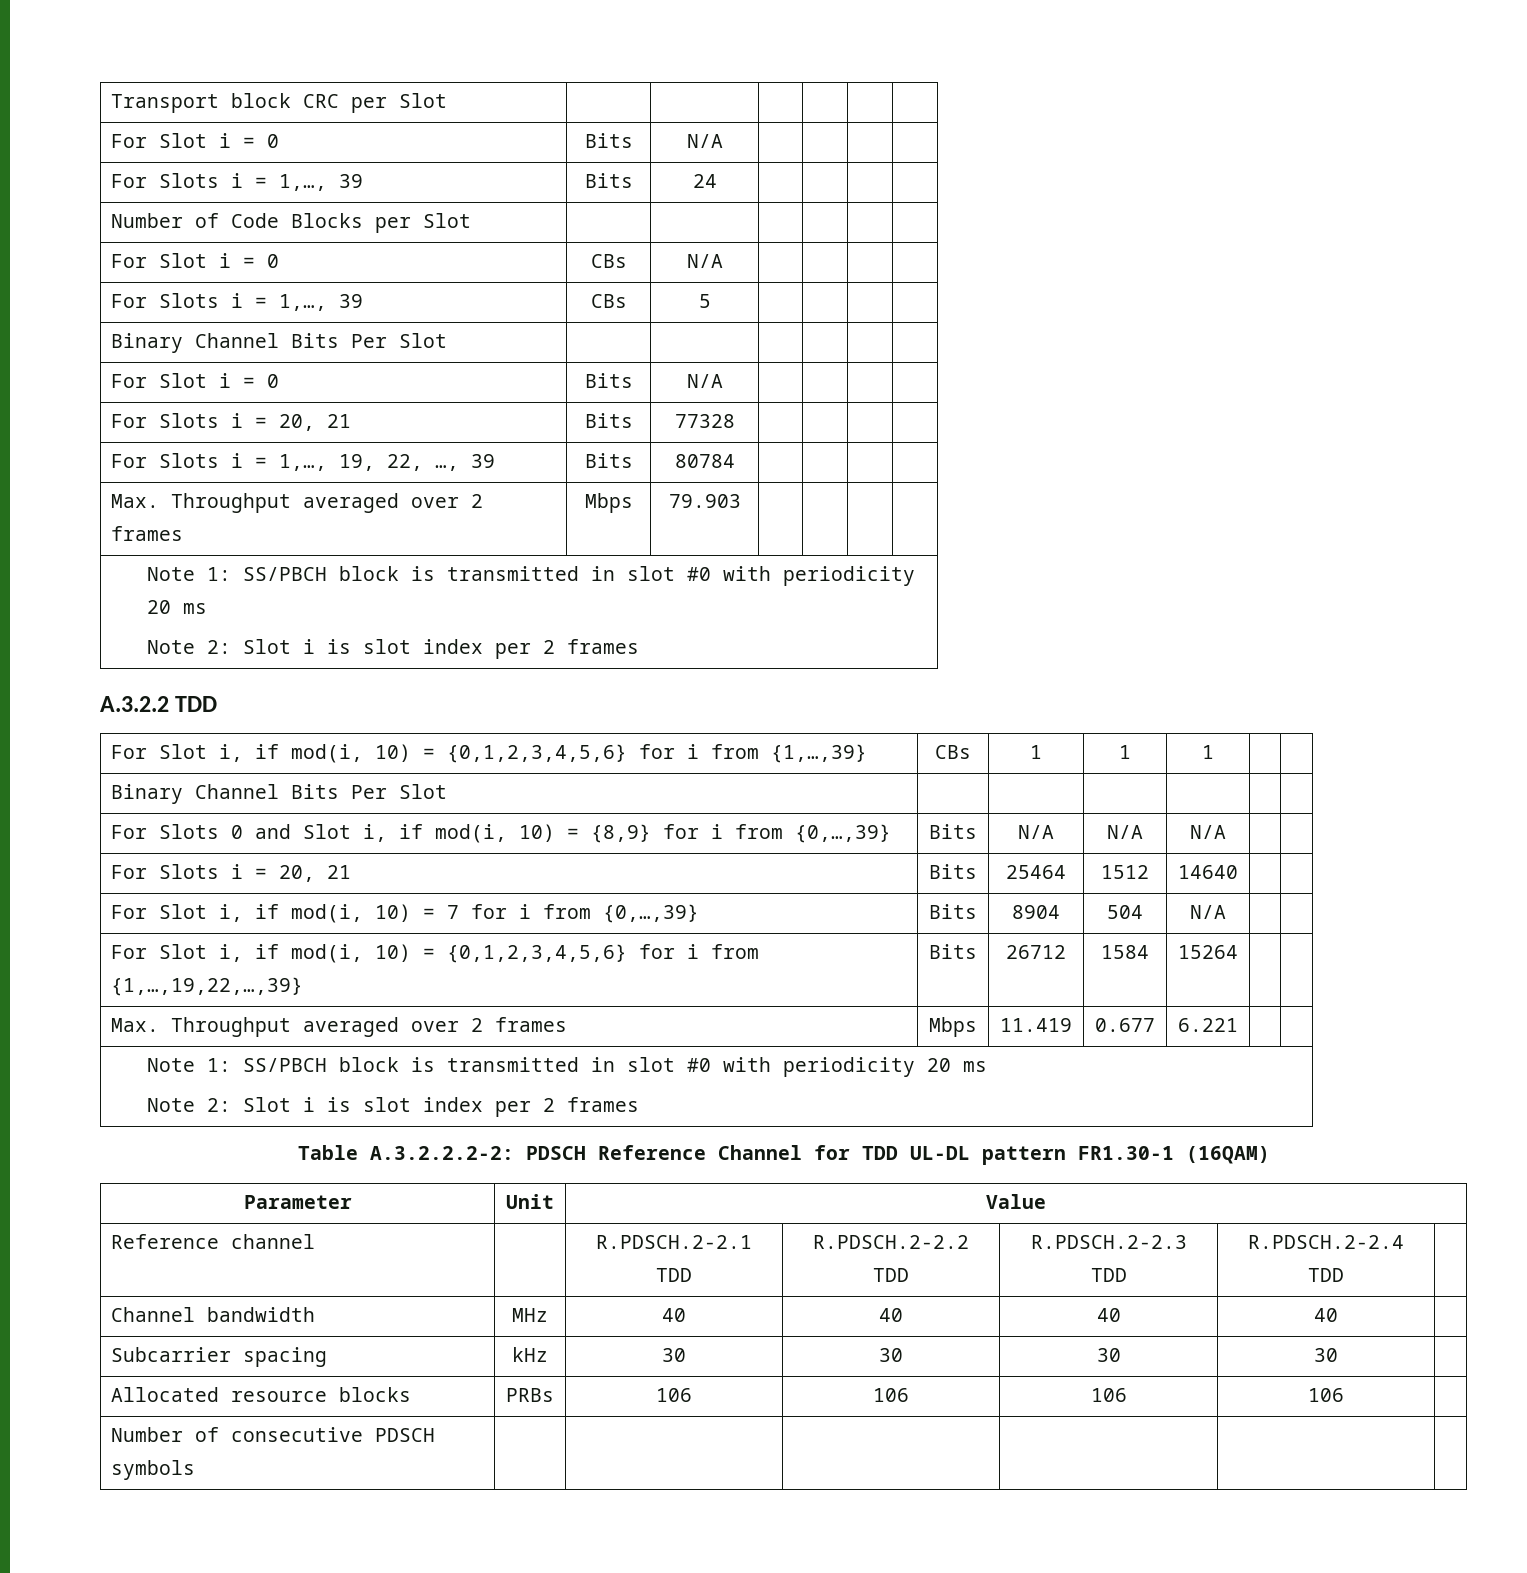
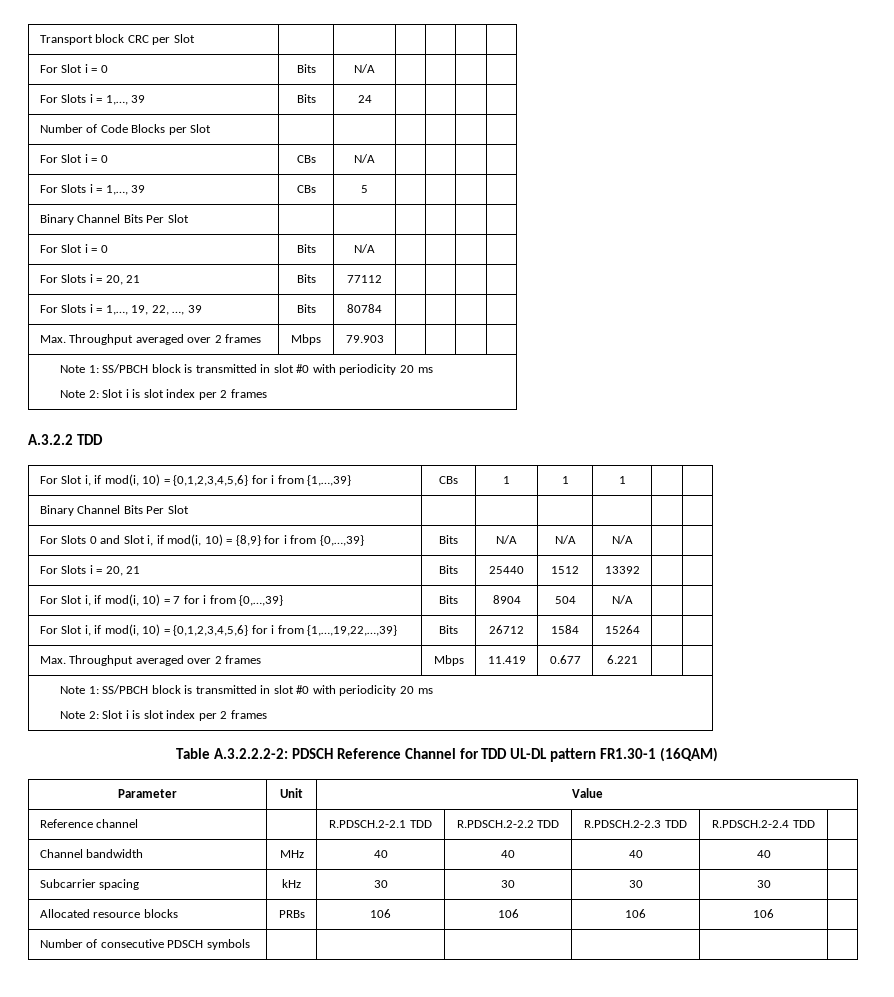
[674,414,735,428] 77328 -> [347,275,382,283] 77112
[1006,865,1066,879] 25464 -> [489,566,524,574] 25440
[1178,865,1238,879] 14640 -> [604,566,640,574] 13392

